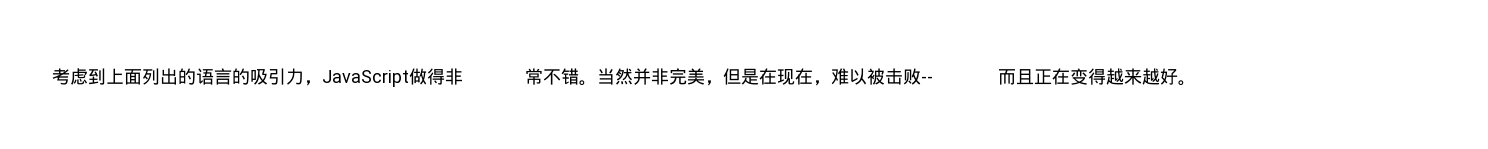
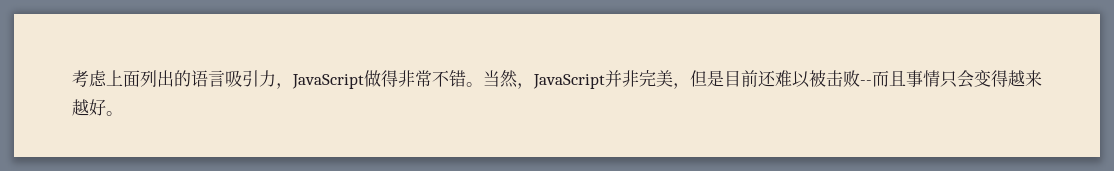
[88,68,106,85] 到 -> (107, 78) none
[232,68,250,85] 的 -> (225, 78) none
(633, 76) none -> [517,74,605,89] ，JavaScript
[759,68,831,86] 在现在， -> [724,70,776,87] 目前还
[1034,68,1070,85] 正在 -> [906,70,974,88] 事情只会

